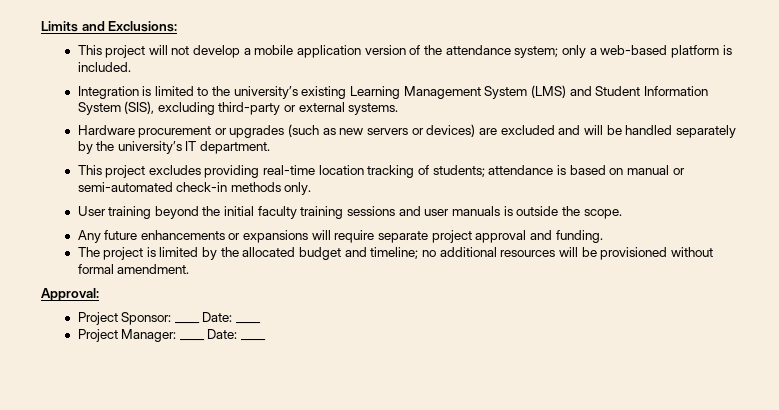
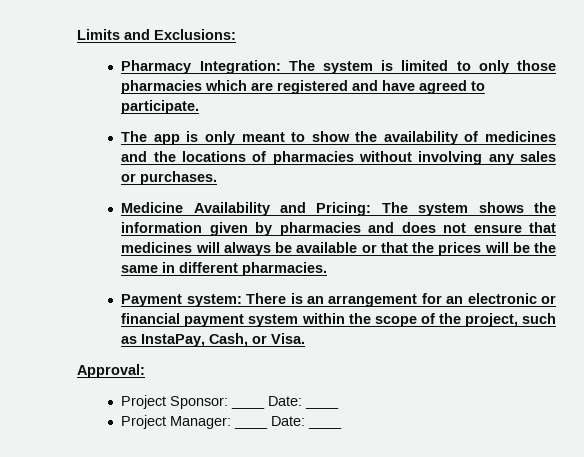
[77,45,732,58] [77,62,131,72] [77,85,708,99] [77,101,399,115] [77,124,736,138] [77,141,271,154] [77,165,685,178] [77,182,312,195] [77,206,622,219] [77,230,603,243] [77,247,713,260] [77,264,190,274] This project will not develop a mobile application version of the attendance system; only a web-based platform is included. // Integration is limited to the university’s existing Learning Management System (LMS) and Student Information System (SIS), excluding third-party or external systems. // Hardware procurement or upgrades (such as new servers or devices) are excluded and will be handled separately by the university’s IT department. // This project excludes providing real-time location tracking of students; attendance is based on manual or semi-automated check-in methods only. // User training beyond the initial faculty training sessions and user manuals is outside the scope. // Any future enhancements or expansions will require separate project approval and funding. // The project is limited by the allocated budget and timeline; no additional resources will be provisioned without formal amendment. -> [121,60,556,74] [121,80,486,94] [121,100,200,114] [121,131,556,145] [121,151,556,165] [121,171,218,185] [121,202,556,216] [121,222,556,236] [121,242,556,256] [121,262,328,276] [121,293,556,307] [121,313,556,327] [121,333,306,347] Pharmacy Integration: The system is limited to only those pharmacies which are registered and have agreed to participate. // The app is only meant to show the availability of medicines and the locations of pharmacies without involving any sales or purchases. // Medicine Availability and Pricing: The system shows the information given by pharmacies and does not ensure that medicines will always be available or that the prices will be the same in different pharmacies. // Payment system: There is an arrangement for an electronic or financial payment system within the scope of the project, such as InstaPay, Cash, or Visa.

